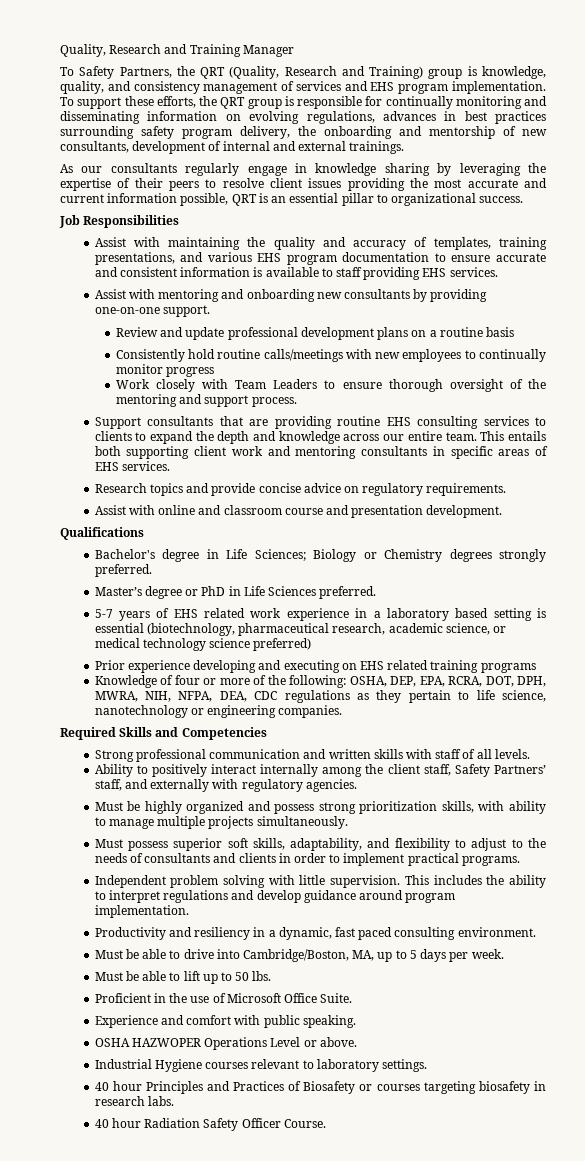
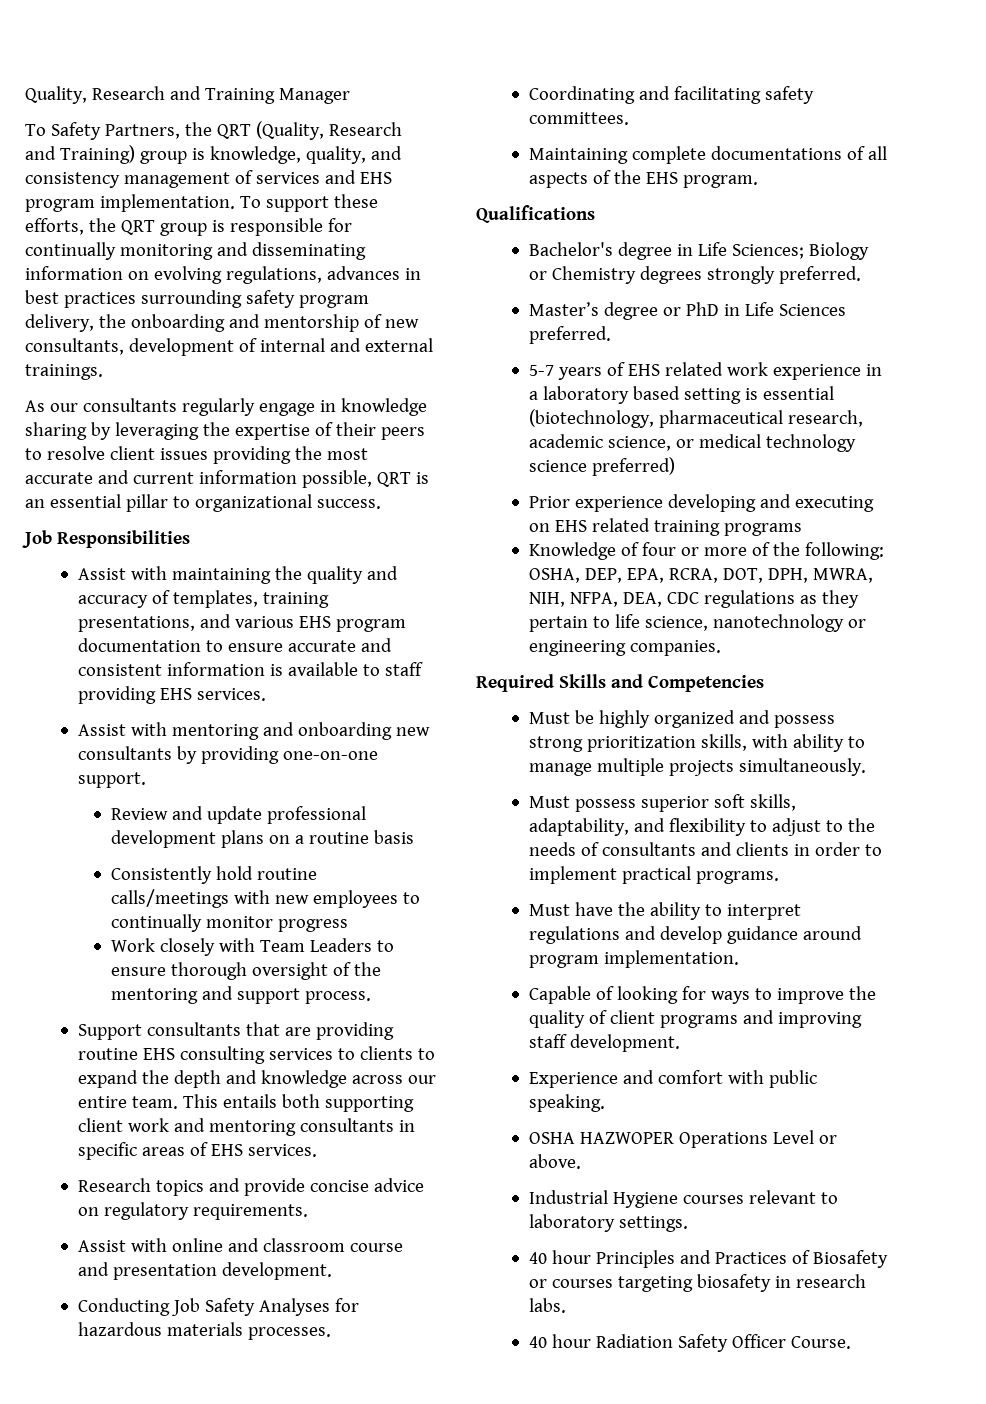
(503, 511) none -> [77,1298,359,1316] [77,1322,331,1340] [528,86,814,104] [528,112,629,125] [528,146,887,164] [528,170,758,188] // Conducting Job Safety Analyses for hazardous materials processes. // Coordinating and facilitating safety committees. // Maintaining complete documentations of all aspects of the EHS program.
[94,749,530,762] [94,764,546,777] [94,779,357,792] // Strong professional communication and written skills with staff of all levels. // Ability to positively interact internally among the client staff, Safety Partners’ staff, and externally with regulatory agencies. -> (764, 683) none
[94,875,482,888] Independent problem solving with little supervision. This includes -> [528,902,613,916] Must have
[94,927,536,940] [94,949,504,962] [94,971,272,984] [94,993,353,1003] Productivity and resiliency in a dynamic, fast paced consulting environment. // Must be able to drive into Cambridge/Boston, MA, up to 5 days per week. // Must be able to lift up to 50 lbs. // Proficient in the use of Microsoft Office Suite. -> [528,986,876,1004] [528,1010,862,1028] [528,1034,680,1052] Capable of looking for ways to improve the quality of client programs and improving staff development.

